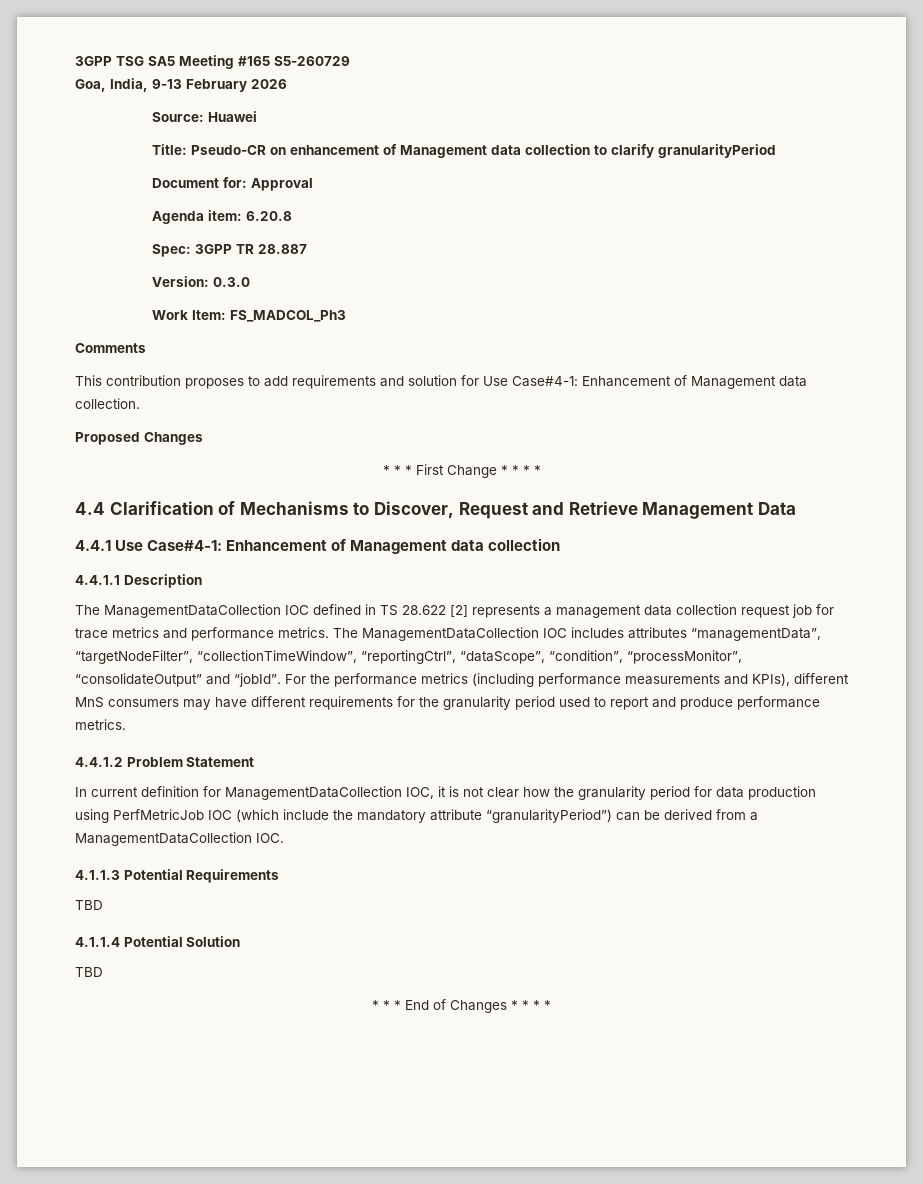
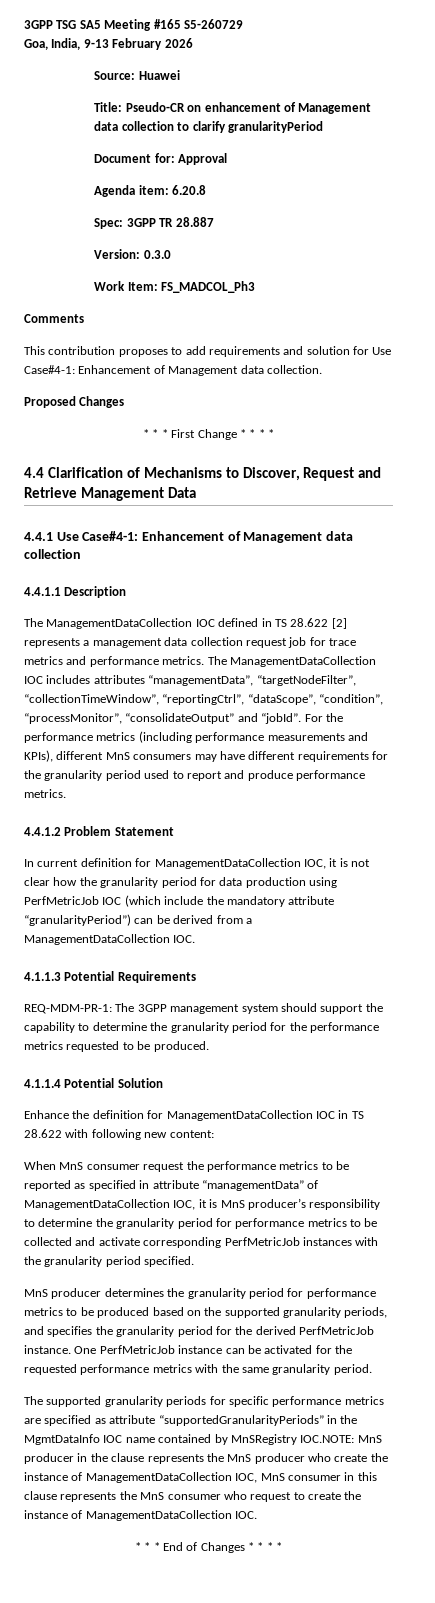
[75,900,103,910] [75,936,241,947] [75,967,103,977] TBD // 4.1.1.4 Potential Solution // TBD -> [24,1003,383,1014] [24,1022,379,1033] [24,1041,209,1052] [24,1078,163,1088] [24,1110,364,1121] [24,1129,214,1140] [24,1161,349,1172] [24,1180,319,1191] [24,1198,381,1210] [24,1218,378,1229] [24,1237,379,1248] [24,1256,195,1267] [24,1288,376,1299] [24,1307,388,1318] [24,1326,374,1337] [24,1345,352,1354] [24,1364,372,1375] [24,1396,384,1407] [24,1415,358,1426] [24,1434,382,1445] [24,1453,388,1464] [24,1472,377,1483] [24,1491,362,1502] [24,1510,258,1521] REQ-MDM-PR-1: The 3GPP management system should support the capability to determine the granularity period for the performance metrics requested to be produced. // 4.1.1.4 Potential Solution // Enhance the definition for ManagementDataCollection IOC in TS 28.622 with following new content: // When MnS consumer request the performance metrics to be reported as specified in attribute “managementData” of ManagementDataCollection IOC, it is MnS producer’s responsibility to determine the granularity period for performance metrics to be collected and activate corresponding PerfMetricJob instances with the granularity period specified. // MnS producer determines the granularity period for performance metrics to be produced based on the supported granularity periods, and specifies the granularity period for the derived PerfMetricJob instance. One PerfMetricJob instance can be activated for the requested performance metrics with the same granularity period. // The supported granularity periods for specific performance metrics are specified as attribute “supportedGranularityPeriods” in the MgmtDataInfo IOC name contained by MnSRegistry IOC.NOTE: MnS producer in the clause represents the MnS producer who create the instance of ManagementDataCollection IOC, MnS consumer in this clause represents the MnS consumer who request to create the instance of ManagementDataCollection IOC.

